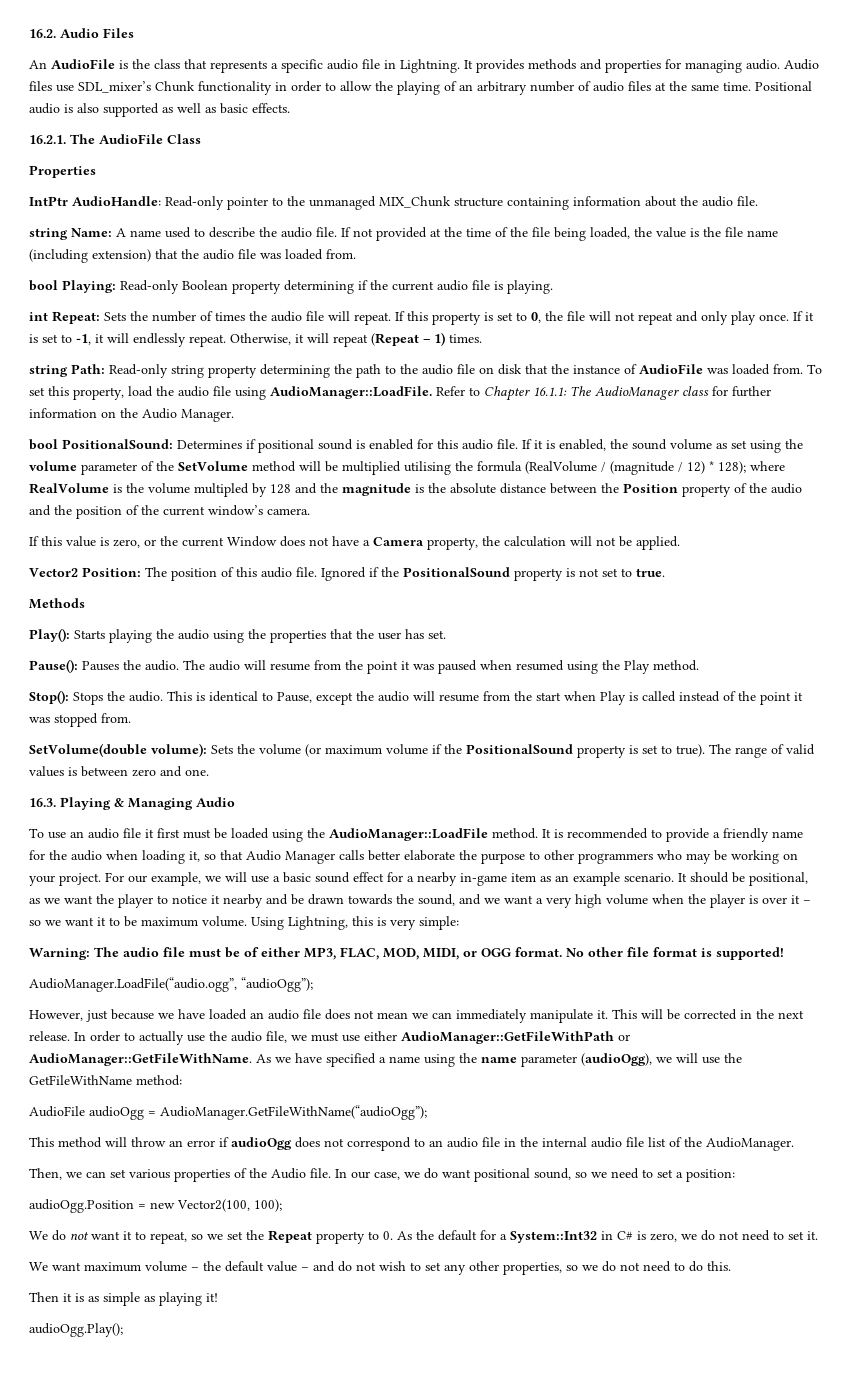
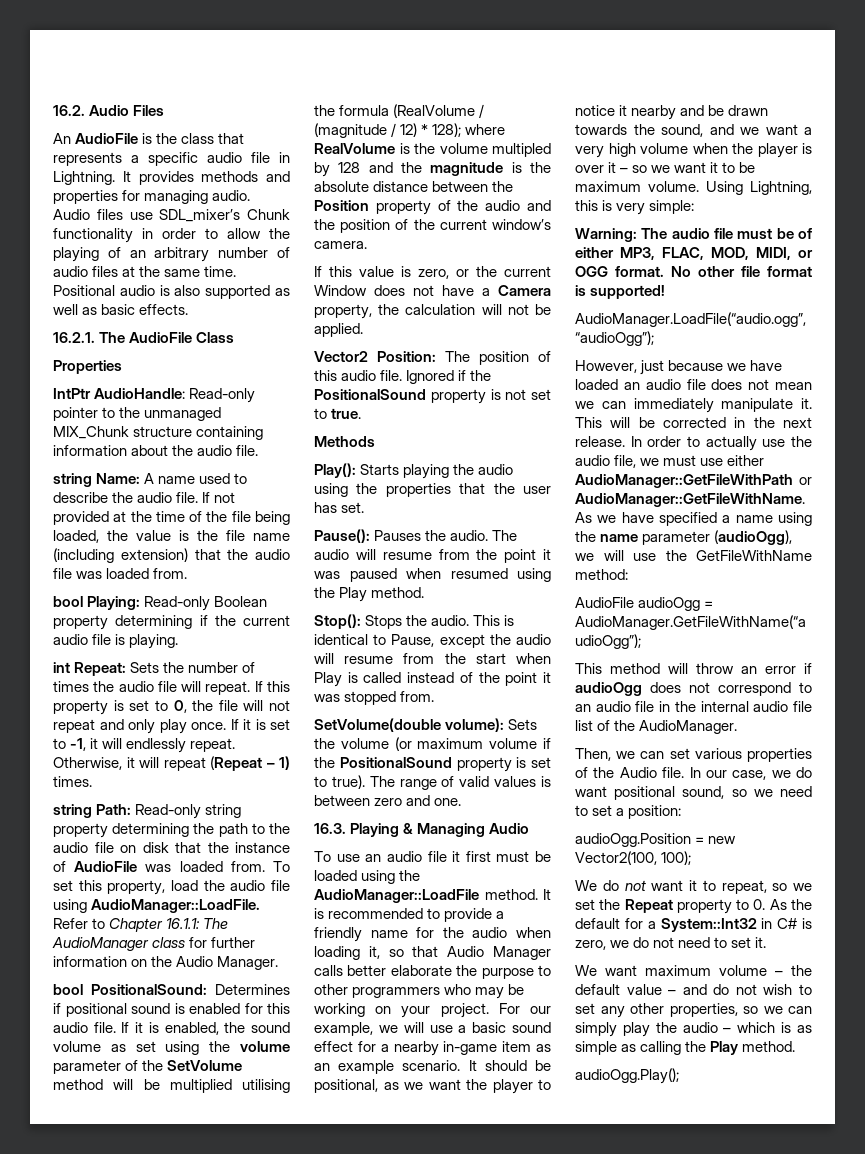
[602,1261,731,1272] [29,1292,218,1306] do not need to do this. // Then it is as simple as playing it! -> [788,1006,812,1014] [575,1022,812,1037] [575,1041,796,1055] can simply play the audio – which is as simple as calling the Play method.

